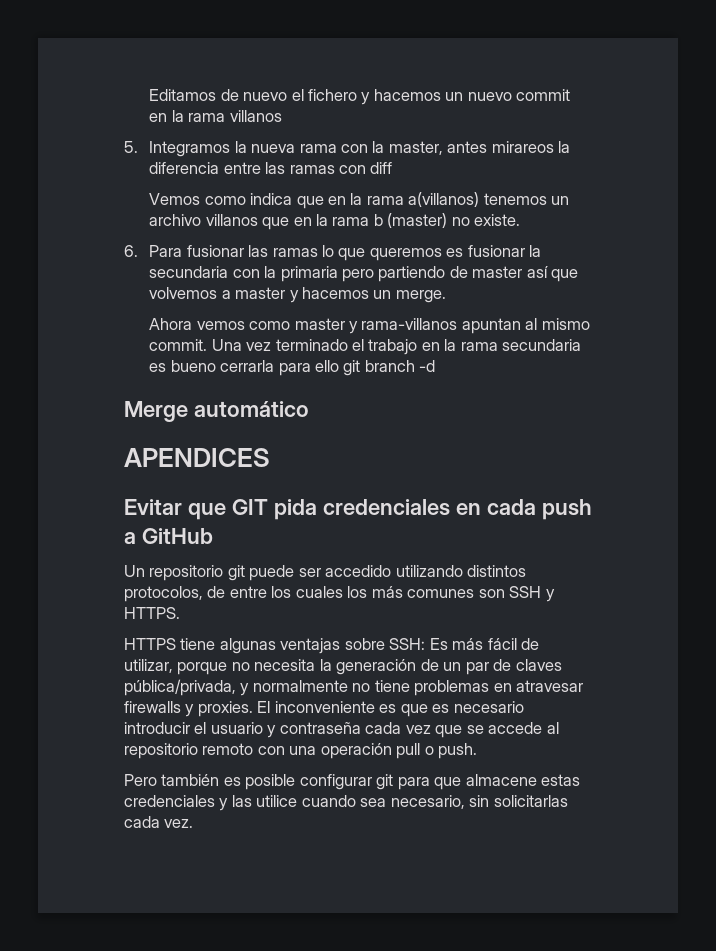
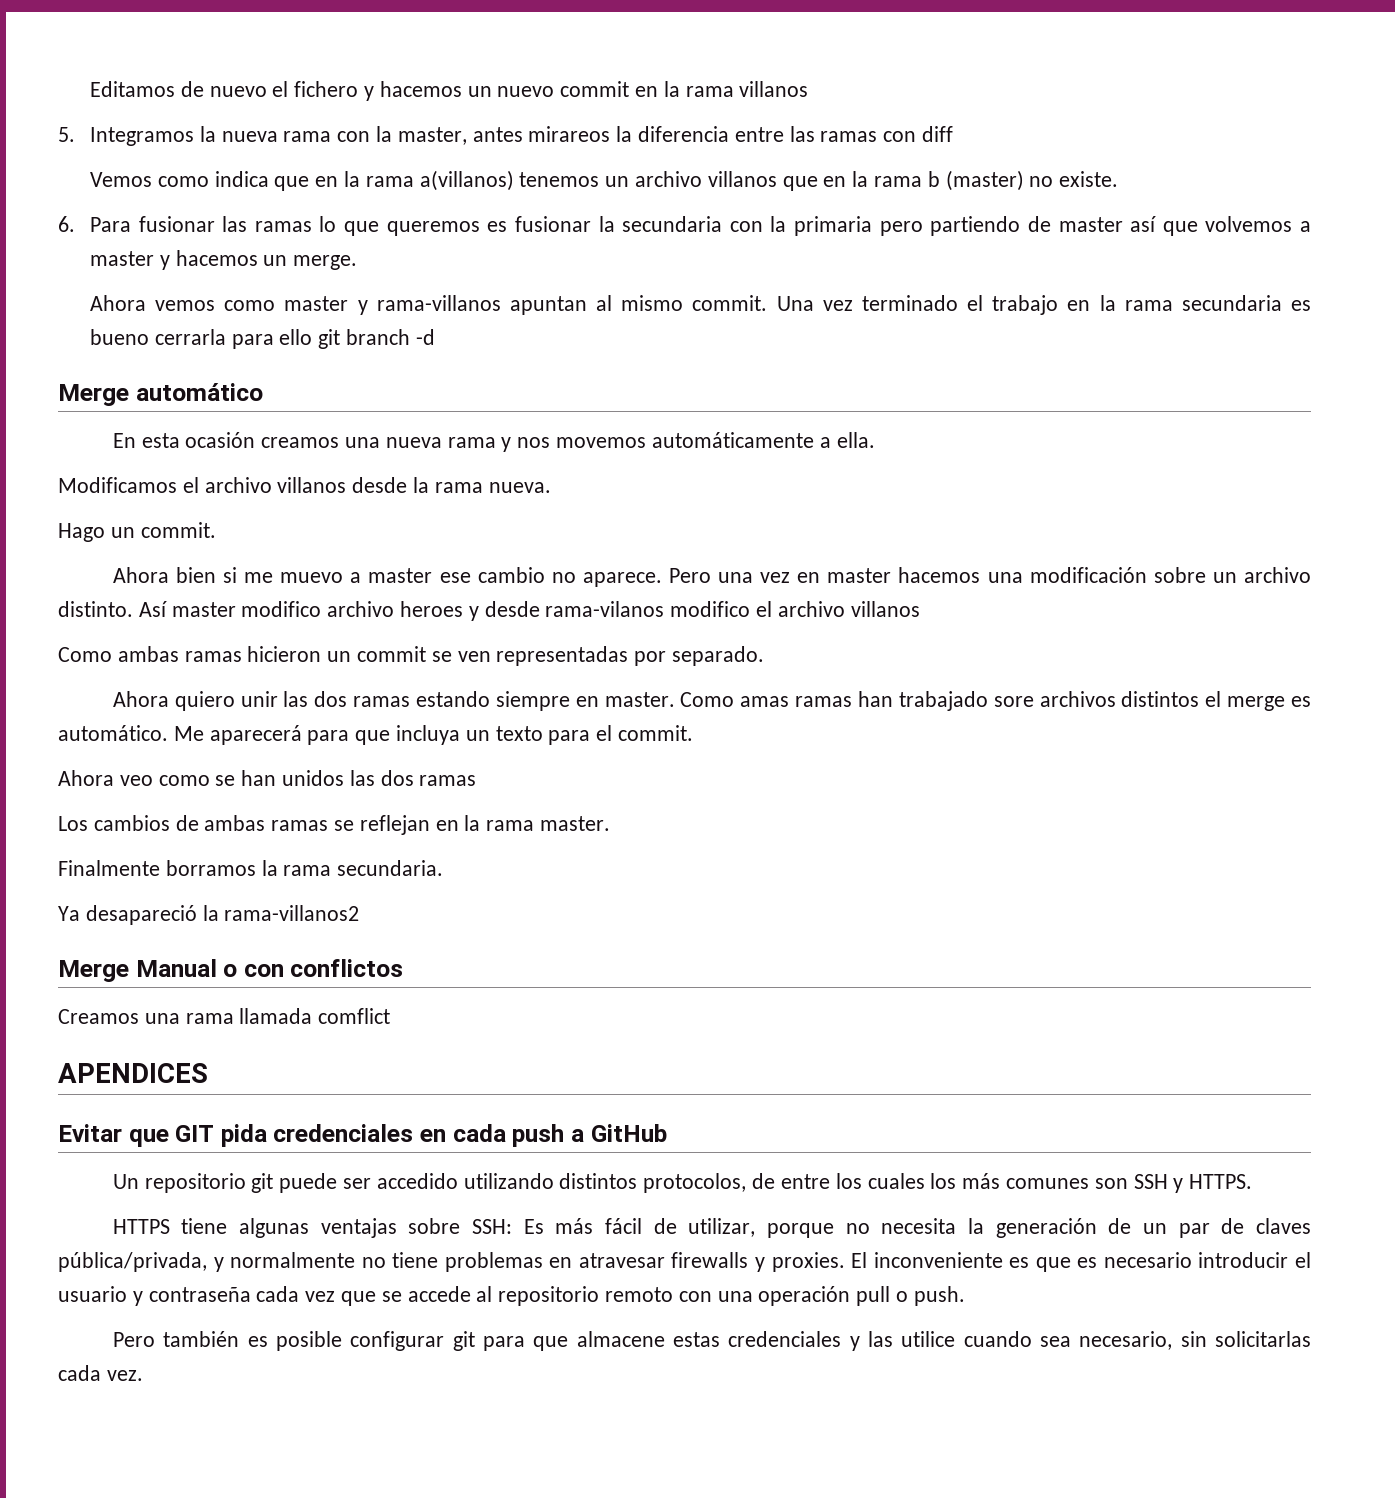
(309, 409) none -> [112,432,875,452] [58,477,551,493] [58,522,216,542] [112,567,1312,587] [58,601,920,621] [58,646,765,666] [112,691,1311,711] [58,725,694,745] [58,770,477,786] [58,815,611,835] [58,860,444,876] [58,905,360,925] [58,959,404,982] [58,1008,391,1024] // En esta ocasión creamos una nueva rama y nos movemos automáticamente a ella. // Modificamos el archivo villanos desde la rama nueva. // Hago un commit. // Ahora bien si me muevo a master ese cambio no aparece. Pero una vez en master hacemos una modificación sobre un archivo distinto. Así master modifico archivo heroes y desde rama-vilanos modifico el archivo villanos // Como ambas ramas hicieron un commit se ven representadas por separado. // Ahora quiero unir las dos ramas estando siempre en master. Como amas ramas han trabajado sore archivos distintos el merge es automático. Me aparecerá para que incluya un texto para el commit. // Ahora veo como se han unidos las dos ramas // Los cambios de ambas ramas se reflejan en la rama master. // Finalmente borramos la rama secundaria. // Ya desapareció la rama-villanos2 // Merge Manual o con conflictos // Creamos una rama llamada comflict

